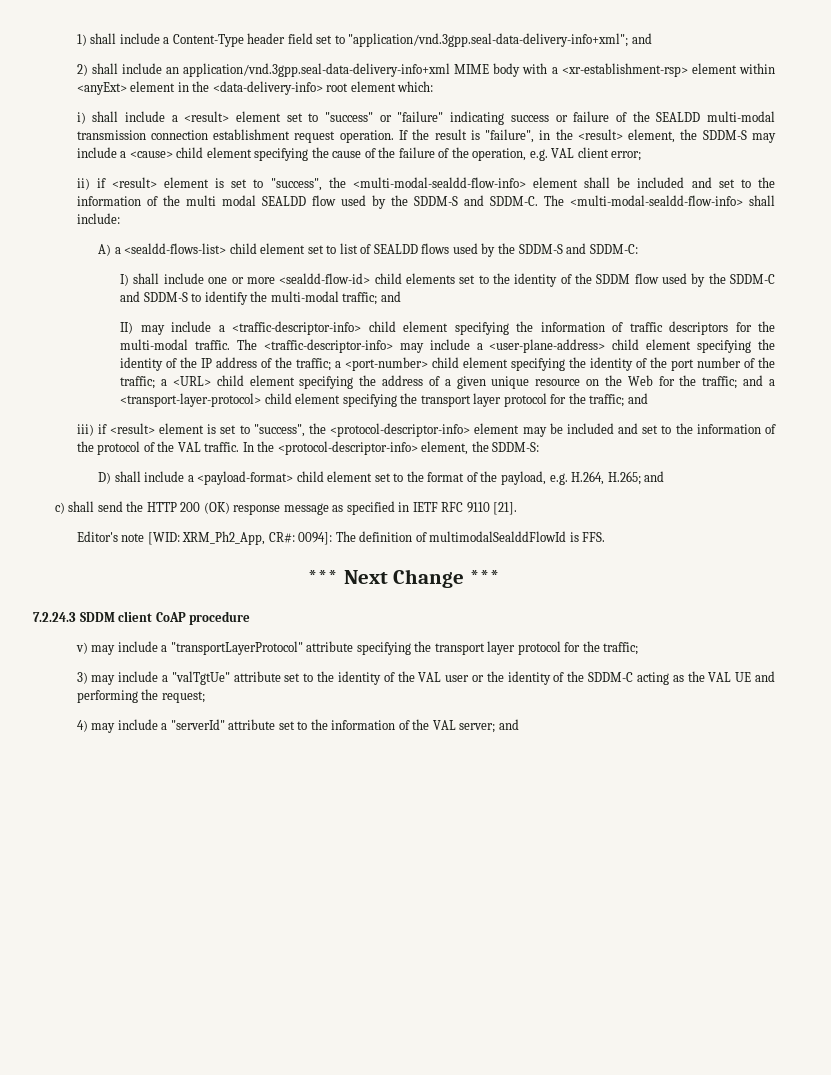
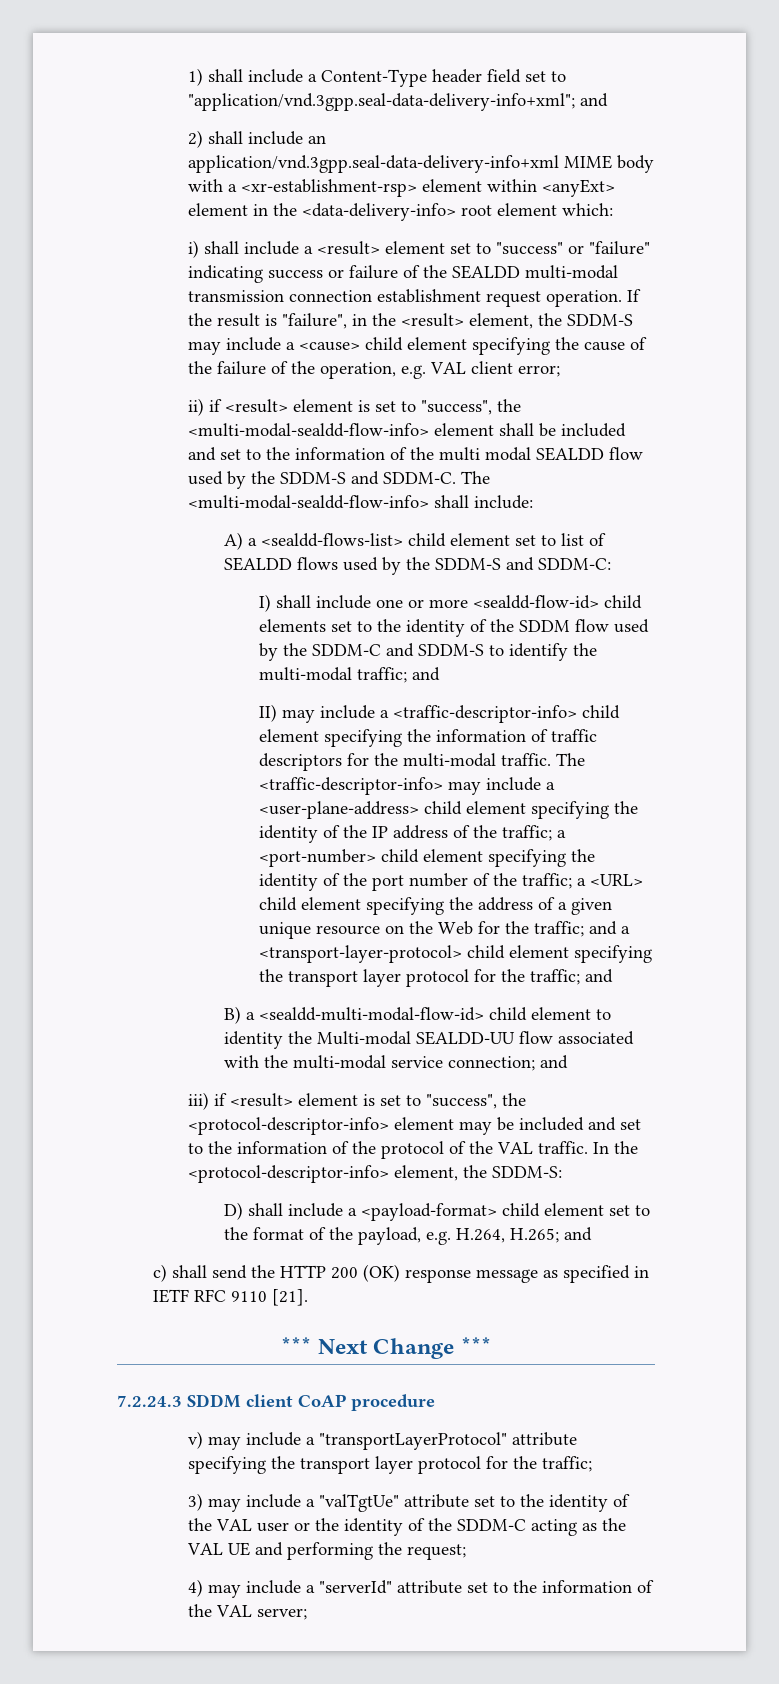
(648, 398) none -> [223,1006,611,1024] [223,1031,634,1049] [223,1055,568,1071] // B) a <sealdd-multi-modal-flow-id> child element to identity the Multi-modal SEALDD-UU flow associated with the multi-modal service connection; and
[76,531,606,545] // Editor's note [WID: XRM_Ph2_App, CR#: 0094]: The definition of multimodalSealddFlowId is FFS. -> (308, 1297) none
[498,719,519,730] and -> (308, 1614) none

